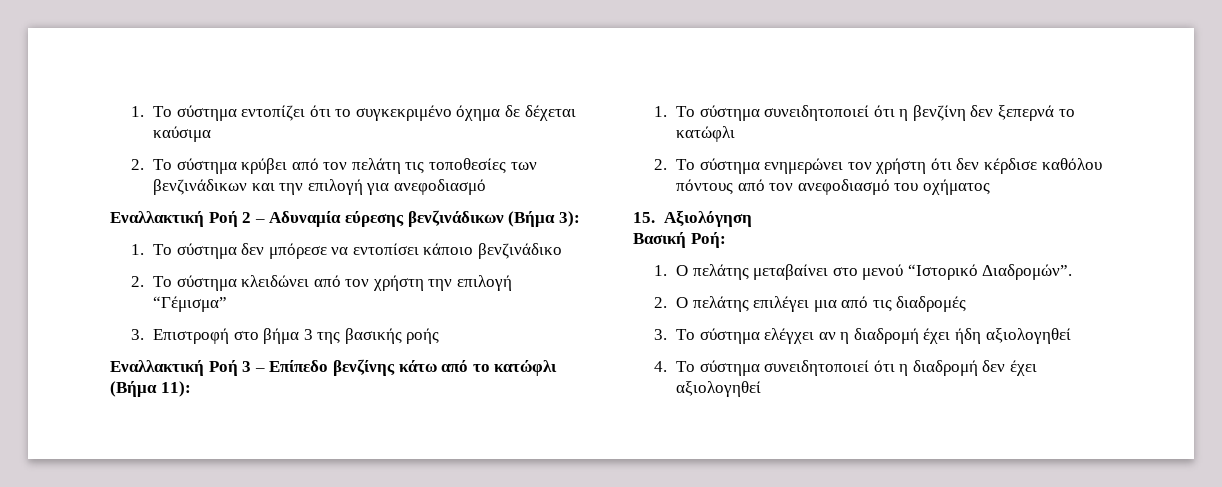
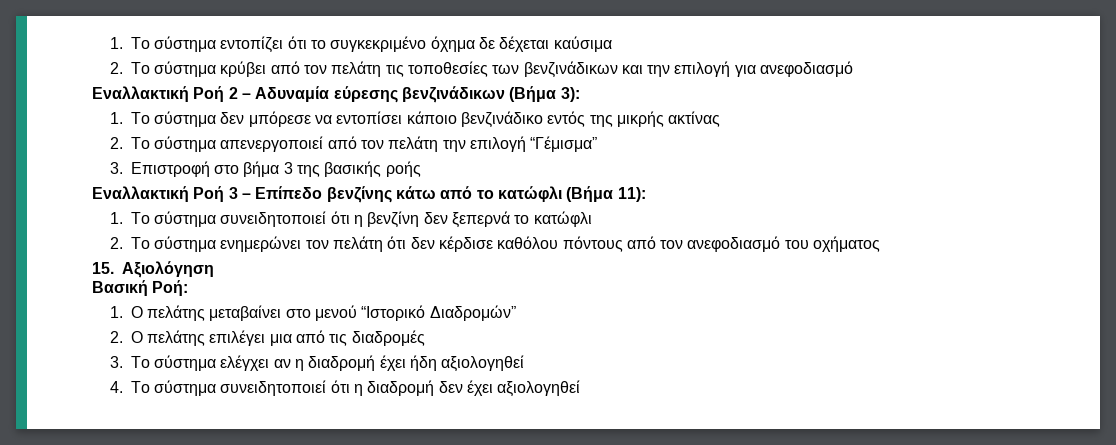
[131,275,424,291] // 2. Το σύστημα κλειδώνει από τον χρήστη -> [547,111,721,127] [109,136,439,152] εντός της μικρής ακτίνας // 2. Το σύστημα απενεργοποιεί από τον πελάτη
[875,158,927,174] χρήστη -> [332,236,383,252] πελάτη
[982,264,1073,280] Διαδρομών”. -> [429,305,516,321] Διαδρομών”

